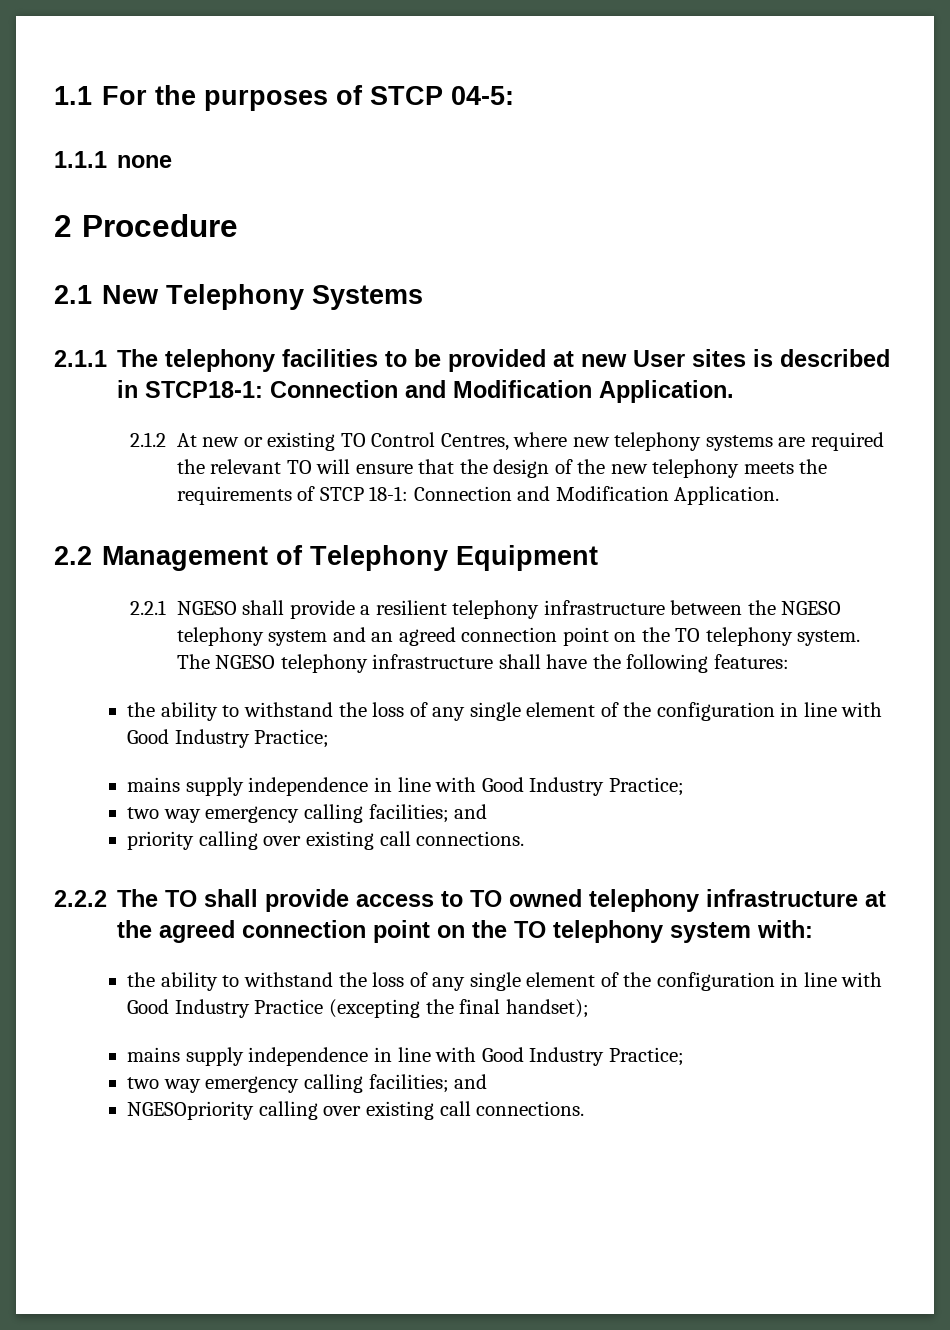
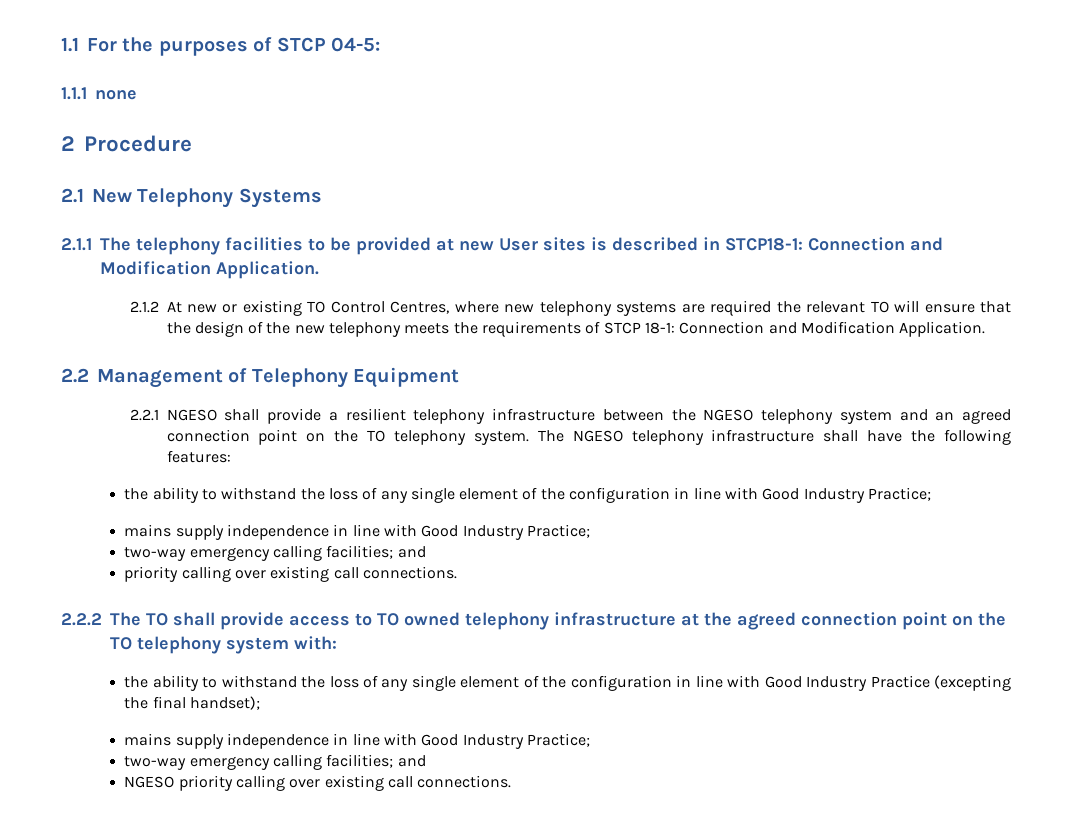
[127,807,201,823] two way -> [124,547,187,561] two-way
[127,1074,488,1093] [127,1101,255,1120] two way emergency calling facilities; and // NGESOpriority -> [124,754,426,770] [124,775,233,791] two-way emergency calling facilities; and // NGESO priority

